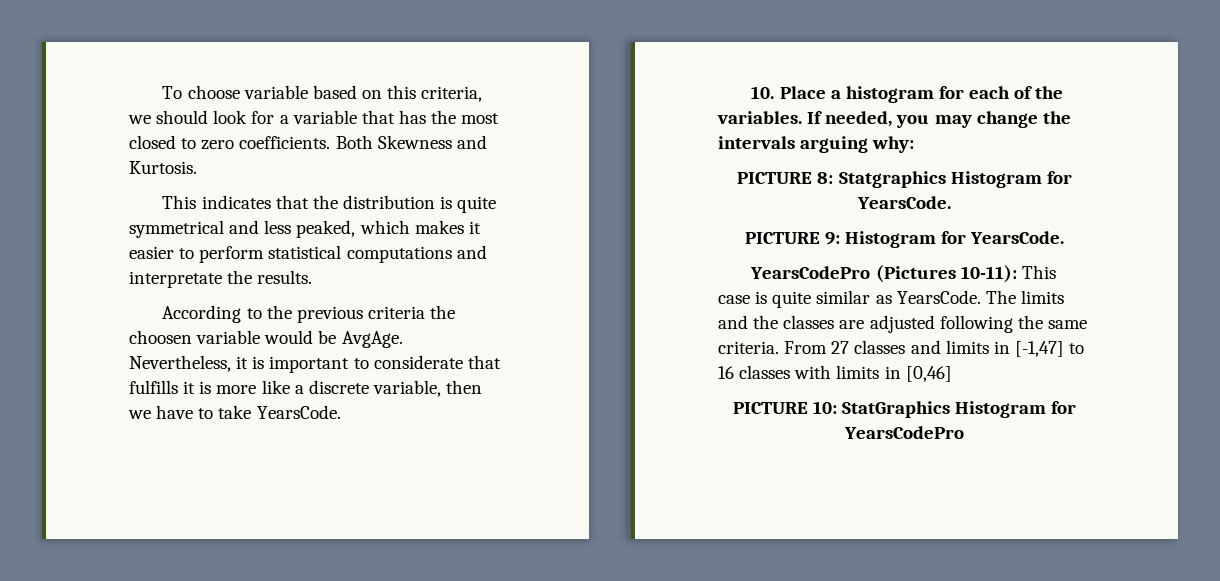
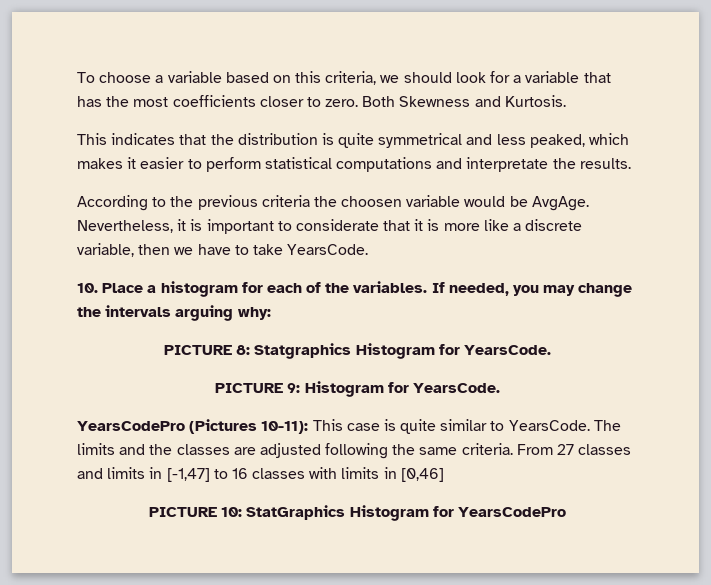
(240, 92) none -> [155,75,164,83] a
[129,135,331,150] closed to zero coefficients. -> [172,95,359,107] coefficients closer to zero.
[129,380,178,394] fulfills -> (411, 225) none
[875,295,892,304] as -> [490,421,505,431] to

